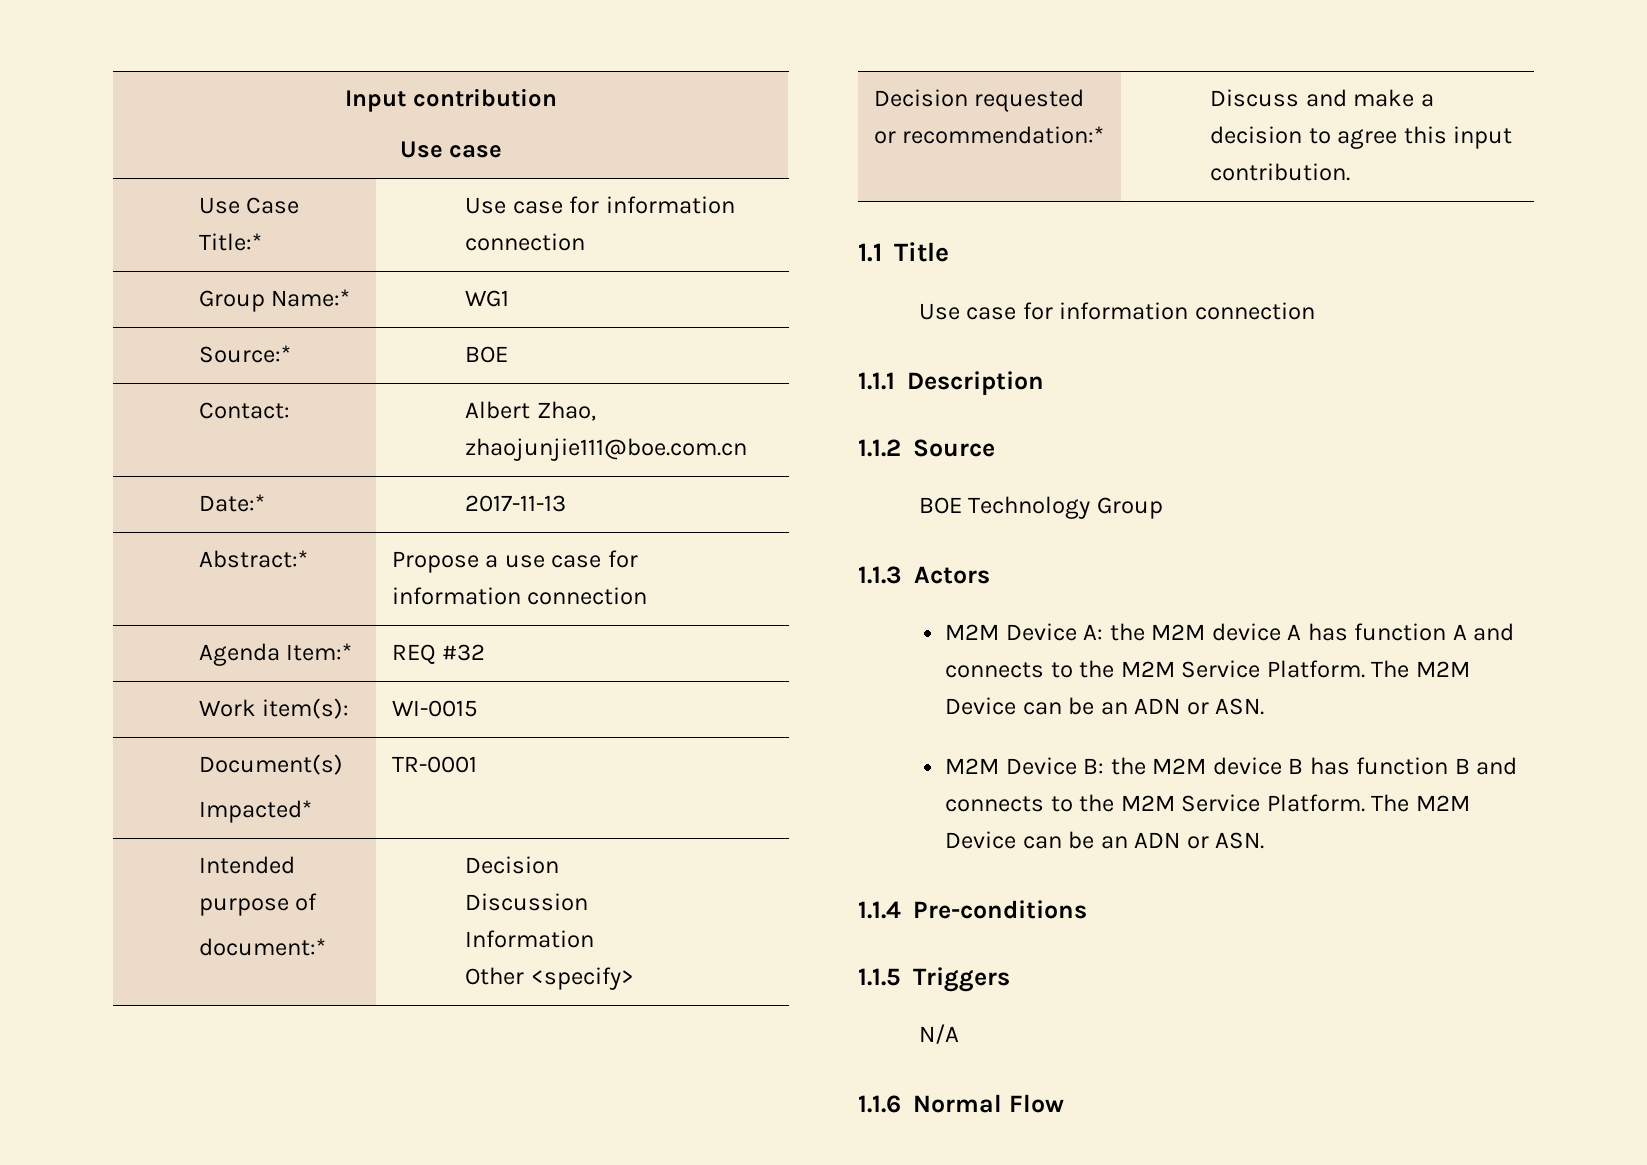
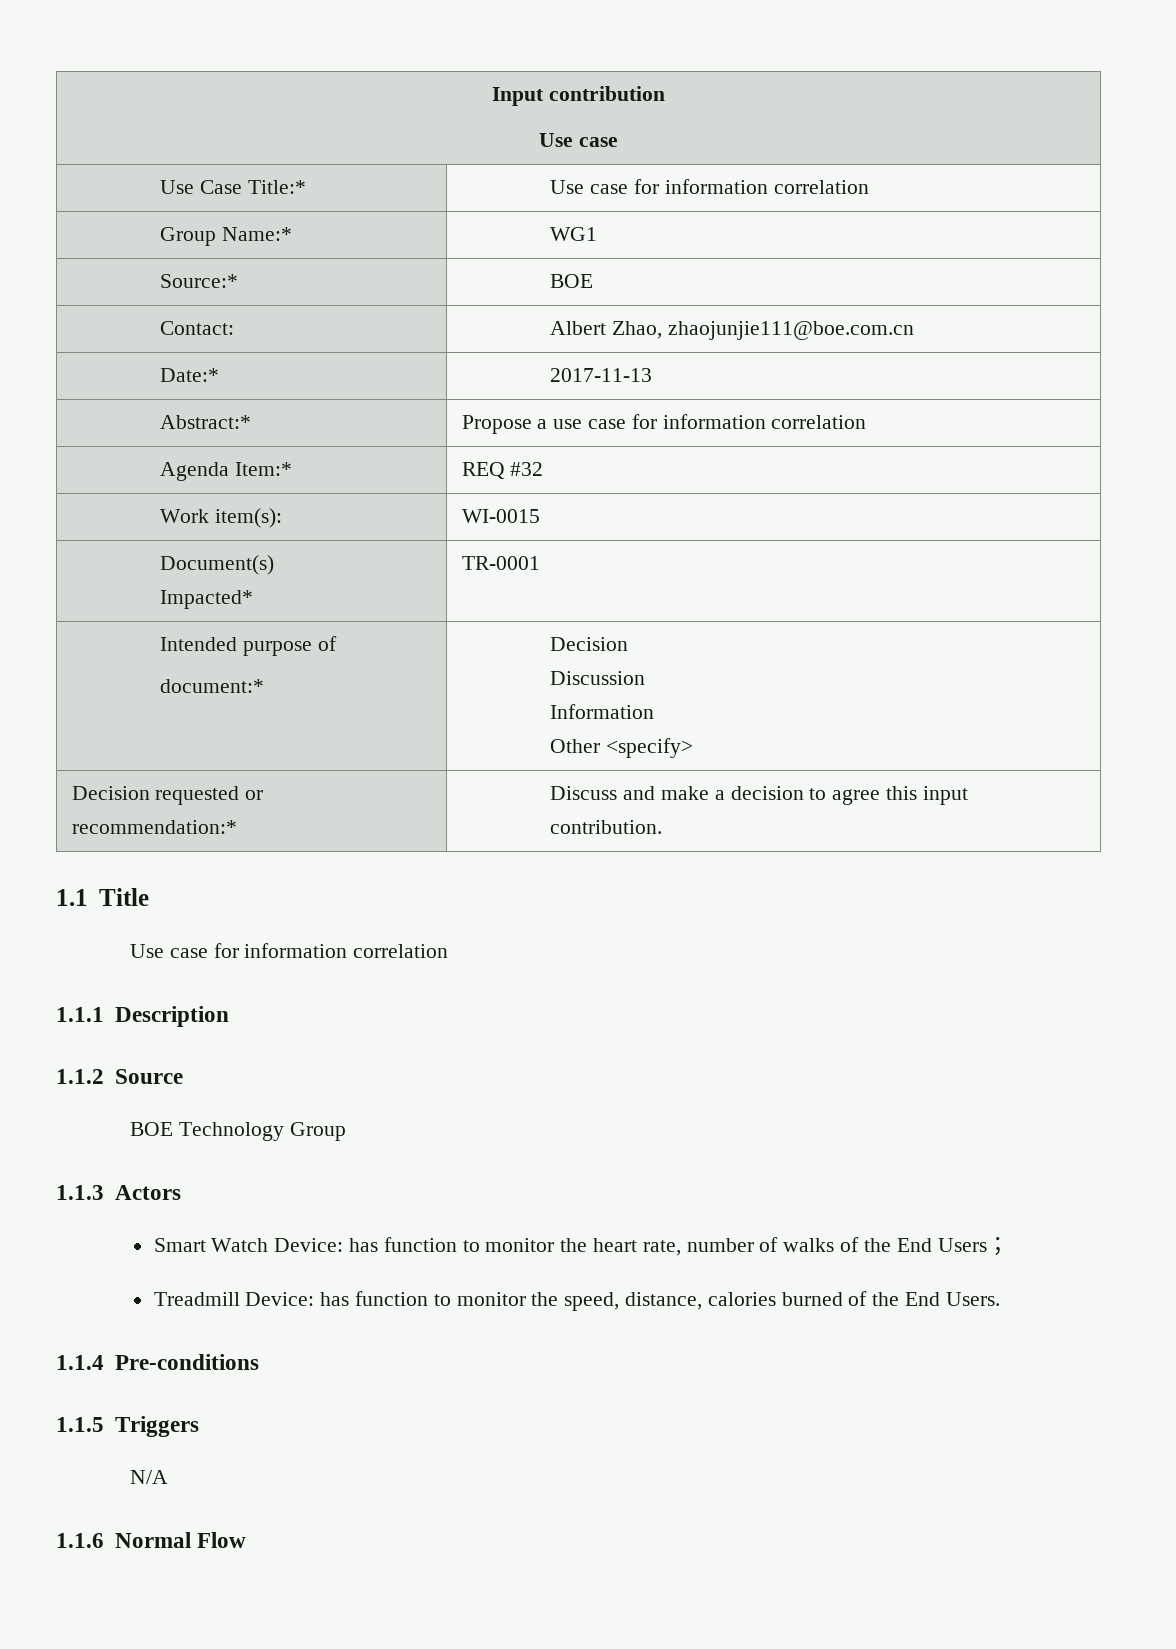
[465,233,586,251] connection -> [773,180,869,194] correlation
[527,587,648,605] connection -> [771,415,867,429] correlation
[1194,302,1315,320] connection -> [353,944,449,958] correlation
[945,623,1515,641] [945,660,1470,678] [945,697,1265,715] [945,757,1518,775] [945,794,1470,812] [945,831,1265,849] M2M Device A: the M2M device A has function A and connects to the M2M Service Platform. The M2M Device can be an ADN or ASN. // M2M Device B: the M2M device B has function B and connects to the M2M Service Platform. The M2M Device can be an ADN or ASN. -> [153,1237,1009,1256] [153,1291,1000,1311] Smart Watch Device: has function to monitor the heart rate, number of walks of the End Users； // Treadmill Device: has function to monitor the speed, distance, calories burned of the End Users.

